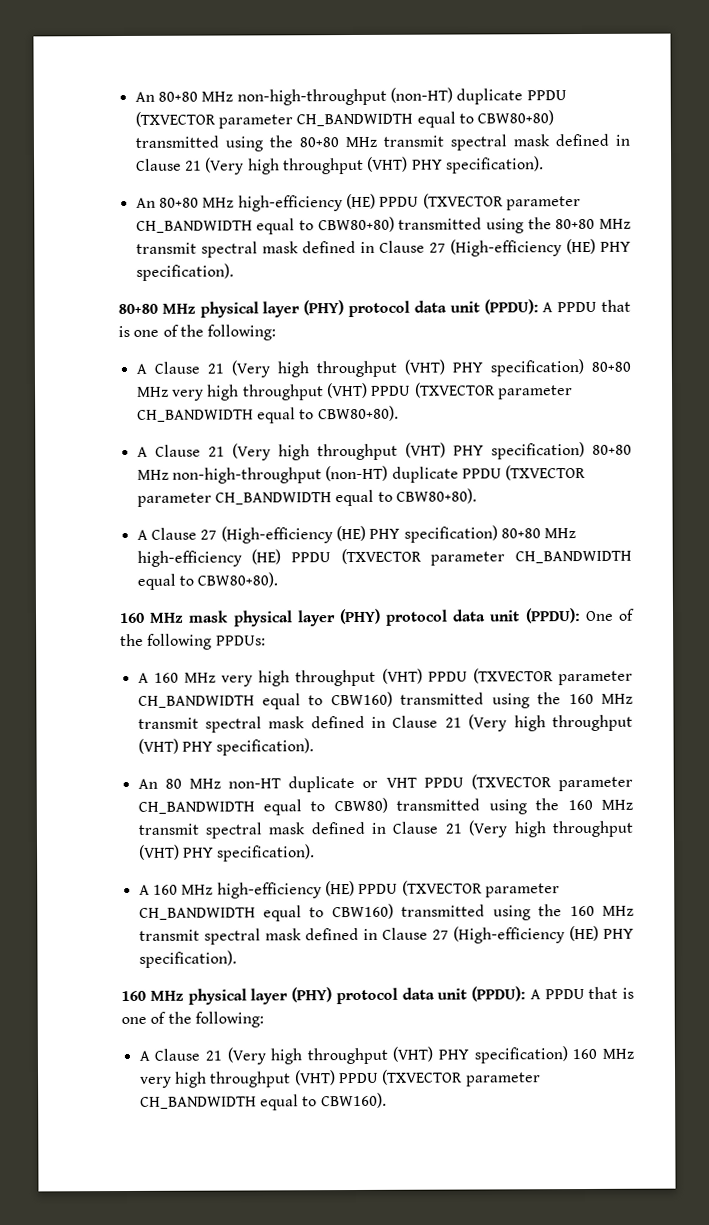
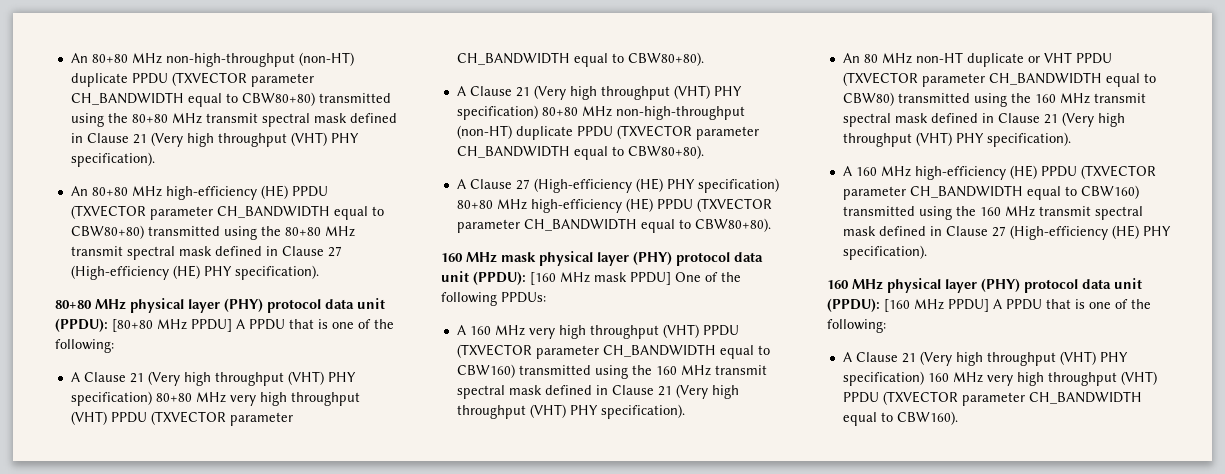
(539, 307) none -> [112,319,232,332] [80+80 MHz PPDU]
(581, 616) none -> [530,272,671,285] [160 MHz mask PPDU]
(526, 994) none -> [884,299,989,312] [160 MHz PPDU]

